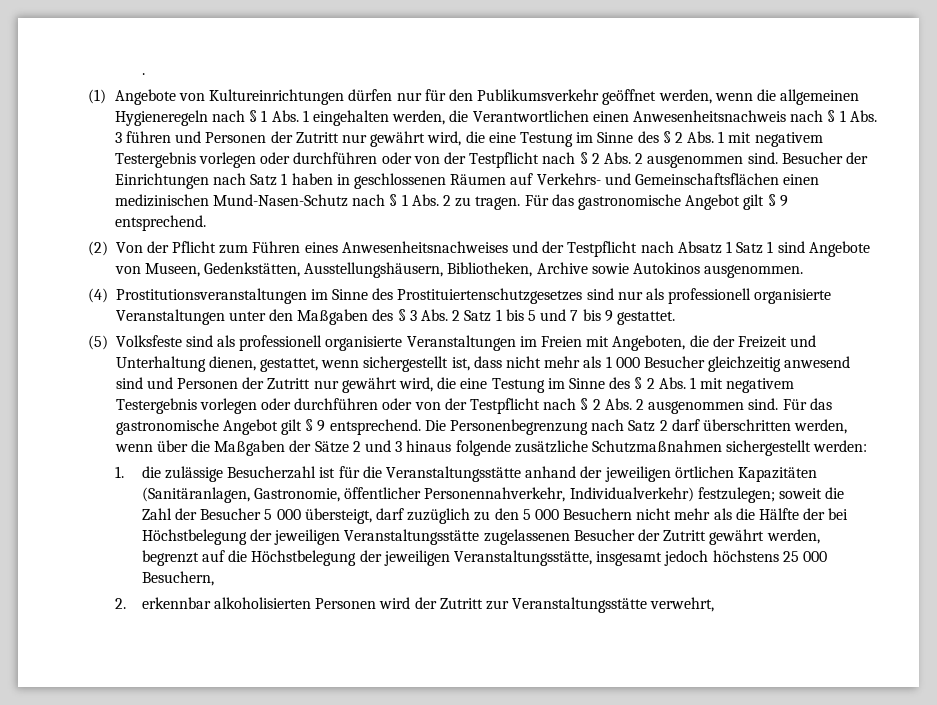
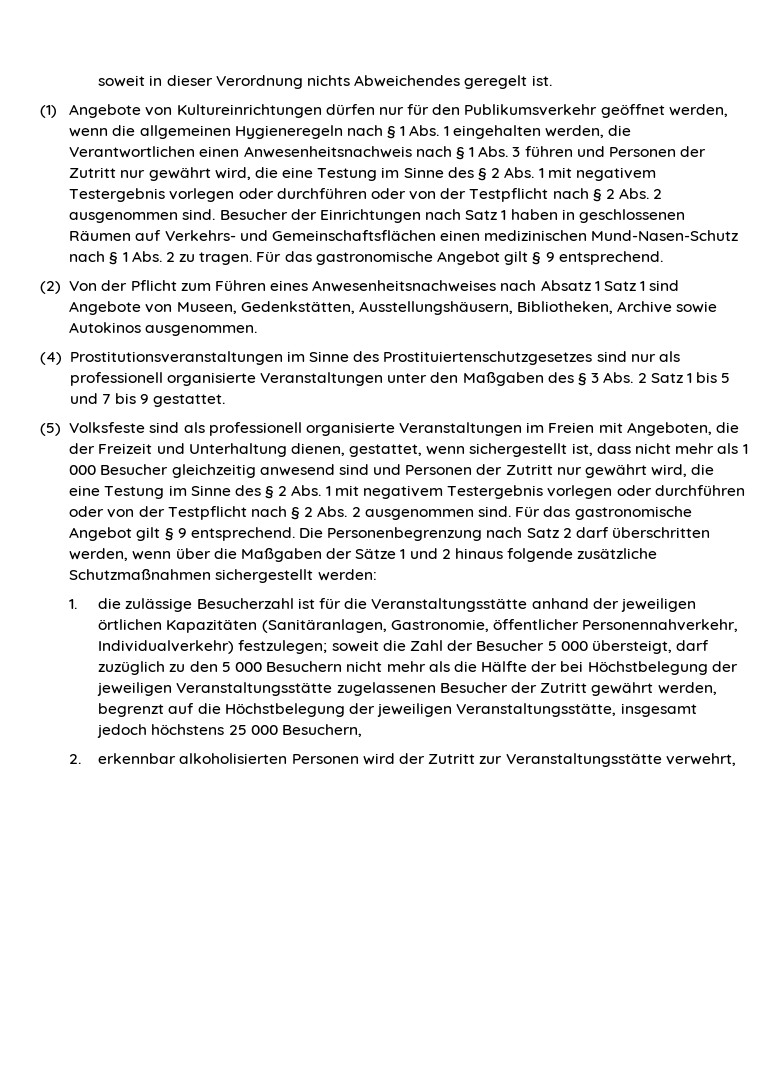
[141,73,145,75] . -> [98,75,552,89] soweit in dieser Verordnung nichts Abweichendes geregelt ist.
[512,241,638,257] und der Testpflicht -> (497, 286) none
[352,440,403,452] 2 und 3 -> [400,548,451,559] 1 und 2

